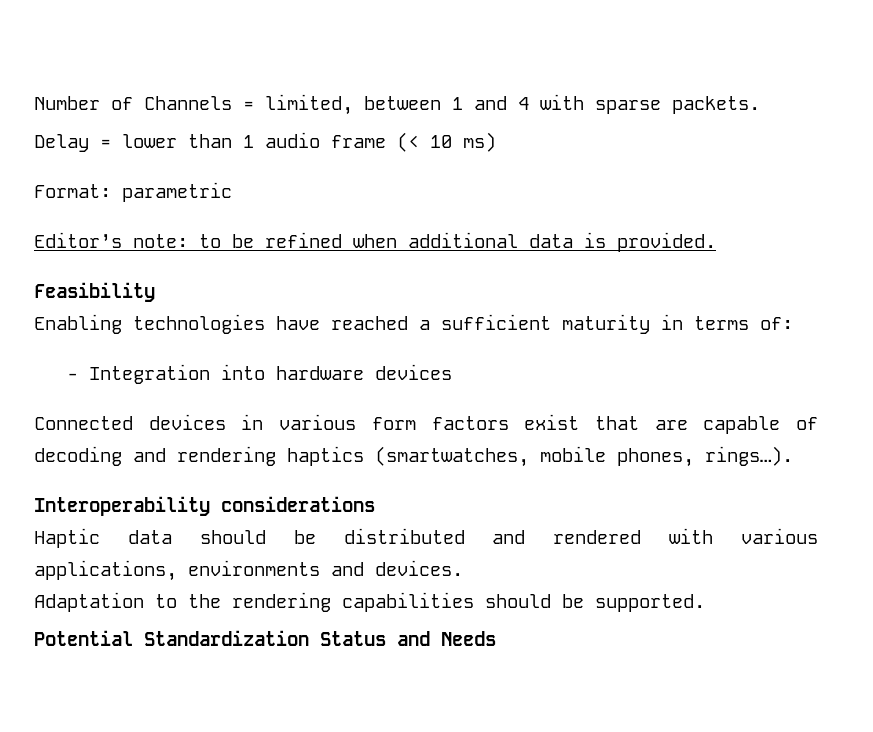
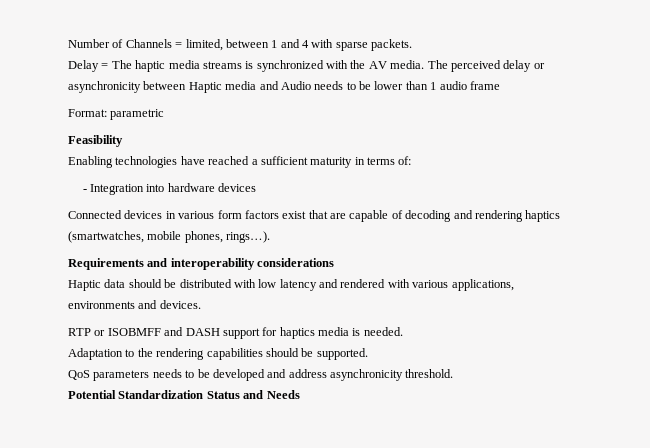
(111, 143) none -> [111,60,545,72] [68,81,371,93] The haptic media streams is synchronized with the AV media. The perceived delay or asynchronicity between Haptic media and Audio needs to be
[397,132,496,152] (< 10 ms) -> (500, 85) none
[34,232,716,252] // Editor’s note: to be refined when additional data is provided. -> (165, 114) none
[34,496,210,516] Interoperability -> [68,258,255,270] Requirements and interoperability
(465, 536) none -> [233,279,317,291] with low latency
(463, 568) none -> [68,327,403,339] // RTP or ISOBMFF and DASH support for haptics media is needed.
(705, 603) none -> [68,369,454,381] // QoS parameters needs to be developed and address asynchronicity threshold.

